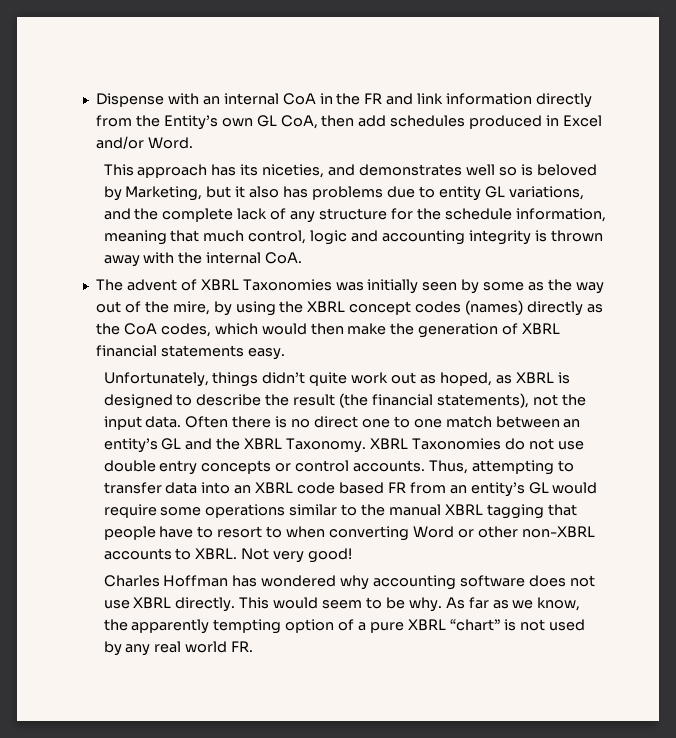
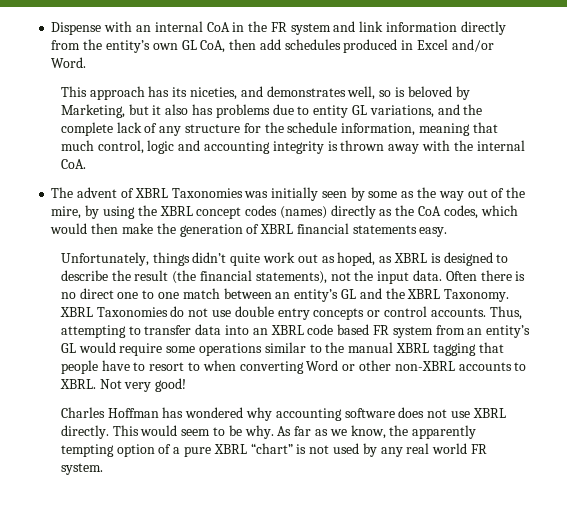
(383, 98) none -> [290,23,331,35] system
[163,115,218,130] Entity’s -> [105,40,150,53] entity’s
[465,164,495,176] well -> [347,86,376,100] well,
(406, 487) none -> [392,326,433,338] system
[231,641,254,652] FR. -> [470,444,487,454] [60,463,103,475] FR system.

